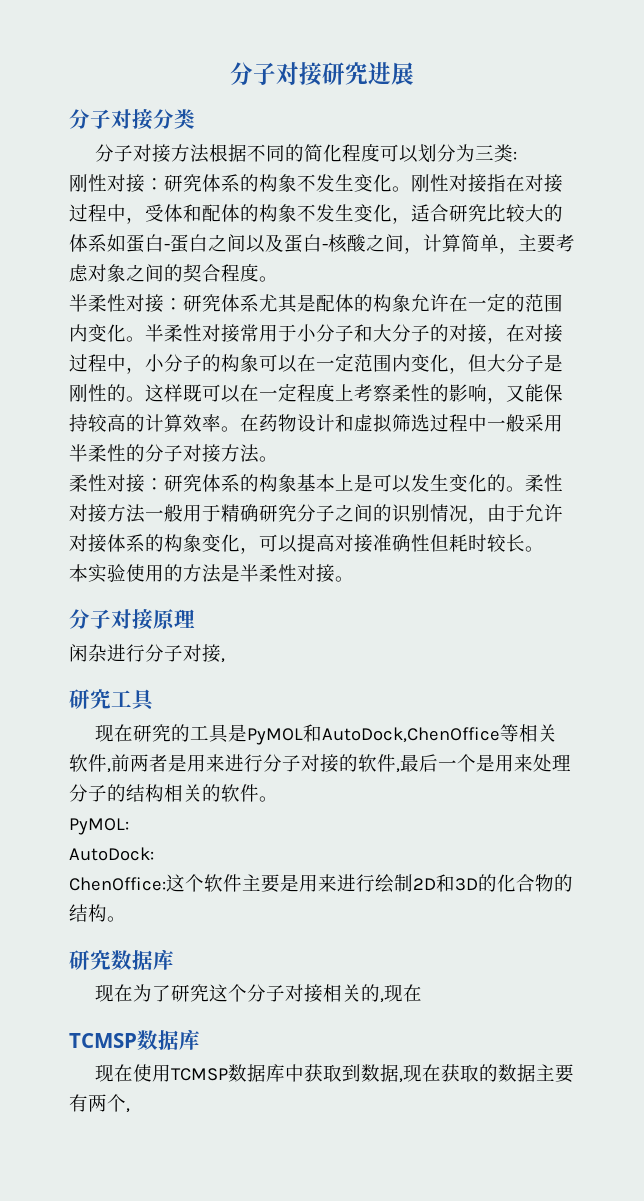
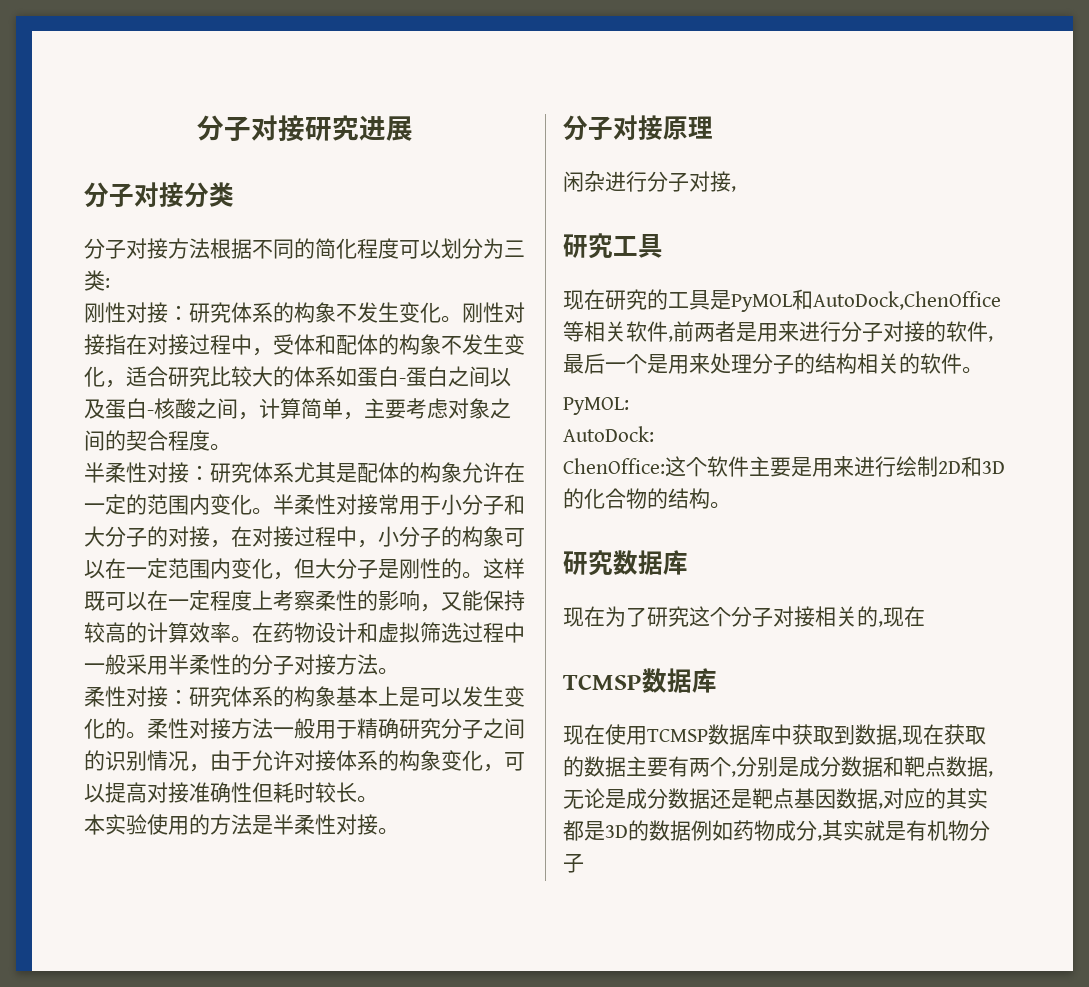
(130, 1110) none -> [736,756,993,777] [563,788,988,809] [563,820,990,841] [563,853,584,873] 分别是成分数据和靶点数据,无论是成分数据还是靶点基因数据,对应的其实都是3D的数据例如药物成分,其实就是有机物分子

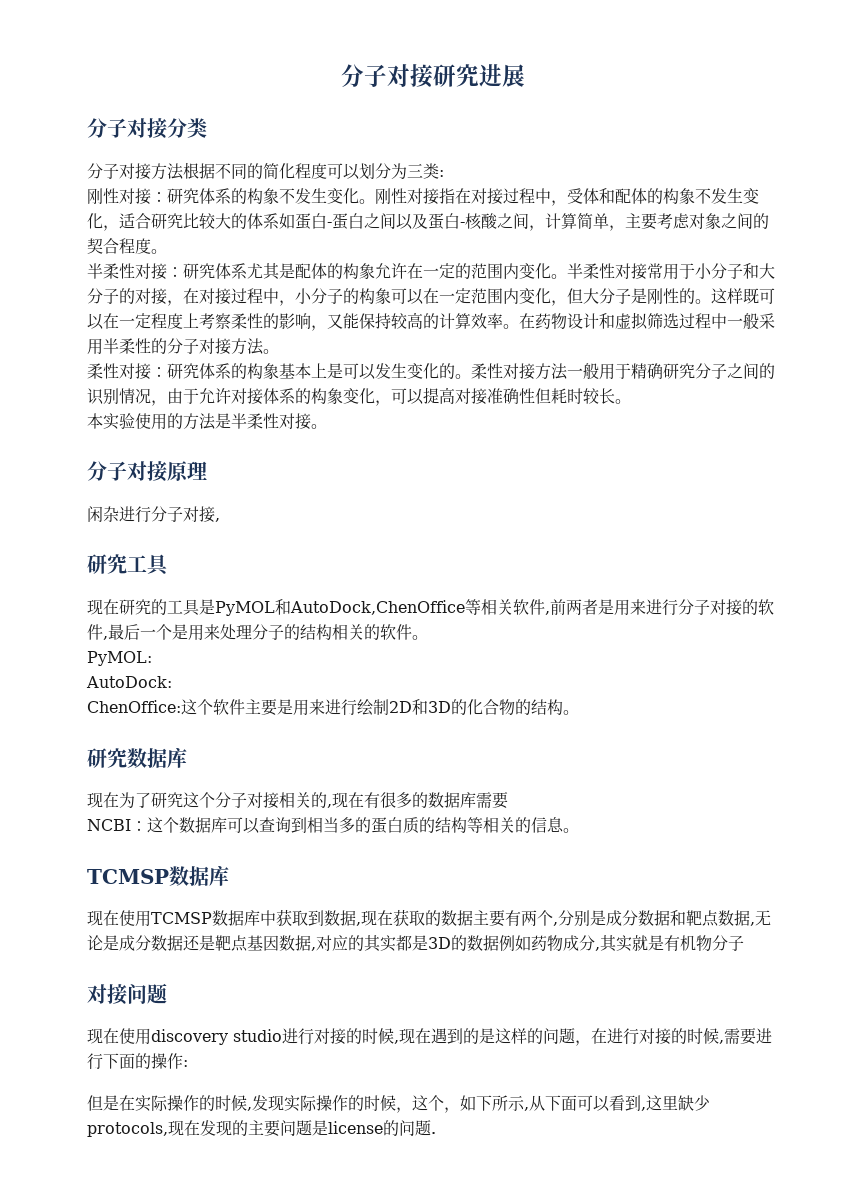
(925, 616) none -> [364,792,508,809] [87,817,579,834] 有很多的数据库需要 // NCBI：这个数据库可以查询到相当多的蛋白质的结构等相关的信息。
(584, 863) none -> [87,983,167,1005] [87,1028,772,1046] [87,1053,188,1070] [87,1095,710,1113] [87,1120,436,1137] // 对接问题 // 现在使用discovery studio进行对接的时候,现在遇到的是这样的问题，在进行对接的时候,需要进行下面的操作: // 但是在实际操作的时候,发现实际操作的时候，这个，如下所示,从下面可以看到,这里缺少protocols,现在发现的主要问题是license的问题.

